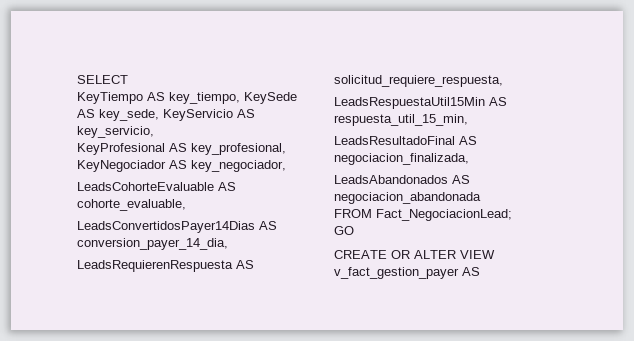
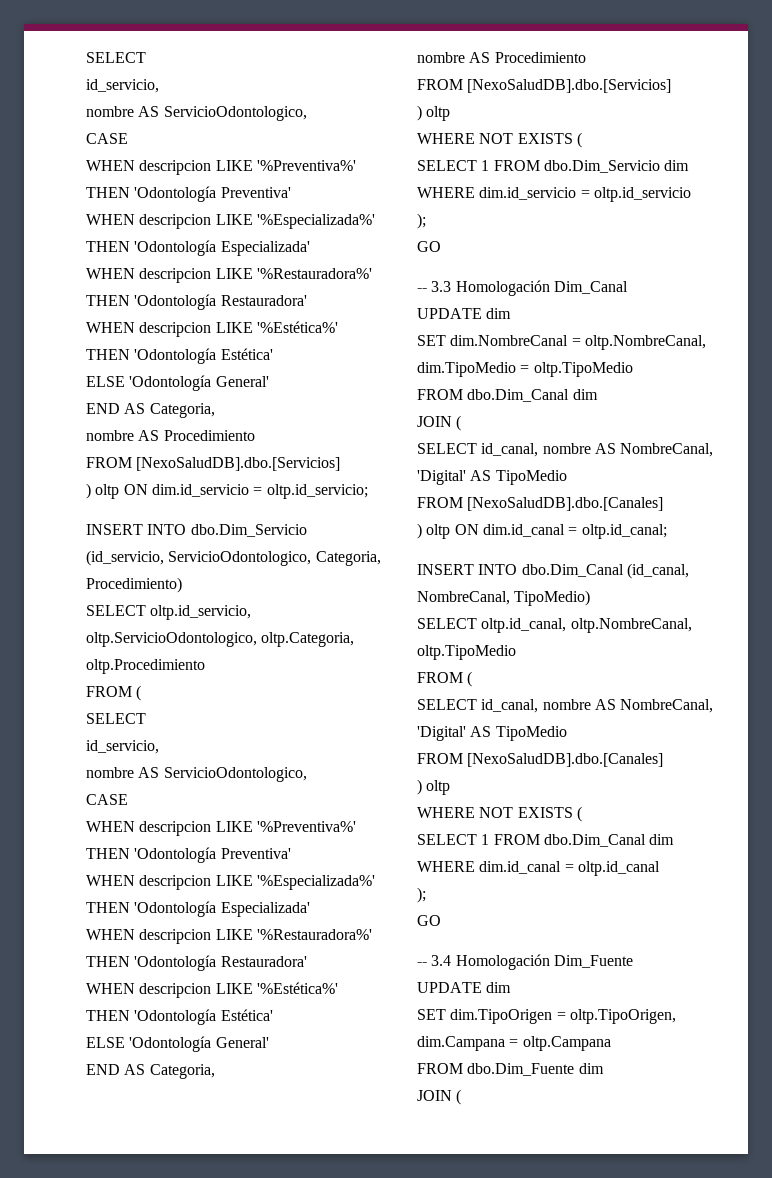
[77,75,128,84] [77,92,297,104] [77,109,255,121] [77,126,154,138] [77,143,286,155] [77,160,286,172] [77,182,236,191] [77,199,186,211] [77,221,277,233] [77,238,228,250] [77,260,254,272] [334,75,503,87] [334,97,507,109] [334,114,468,126] [334,136,477,145] [334,153,469,165] [334,175,470,184] [334,192,481,204] [334,209,512,221] [334,226,354,235] [334,250,495,259] [334,267,480,279] SELECT // KeyTiempo AS key_tiempo, KeySede AS key_sede, KeyServicio AS key_servicio, // KeyProfesional AS key_profesional, KeyNegociador AS key_negociador, // LeadsCohorteEvaluable AS cohorte_evaluable, // LeadsConvertidosPayer14Dias AS conversion_payer_14_dia, // LeadsRequierenRespuesta AS solicitud_requiere_respuesta, // LeadsRespuestaUtil15Min AS respuesta_util_15_min, // LeadsResultadoFinal AS negociacion_finalizada, // LeadsAbandonados AS negociacion_abandonada // FROM Fact_NegociacionLead; // GO // CREATE OR ALTER VIEW v_fact_gestion_payer AS -> [86,52,146,63] [86,79,159,93] [86,106,307,121] [86,133,128,144] [86,160,356,175] [86,186,291,202] [86,214,375,229] [86,240,310,256] [86,268,372,283] [86,294,307,310] [86,321,338,337] [86,348,273,364] [86,375,269,391] [86,403,215,418] [86,430,255,441] [86,457,341,471] [86,483,368,499] [86,524,307,537] [86,550,381,566] [86,577,182,593] [86,605,252,620] [86,632,355,647] [86,659,205,674] [86,685,142,701] [86,713,146,724] [86,740,159,754] [86,767,307,782] [86,794,128,805] [86,821,356,836] [86,847,291,863] [86,875,375,890] [86,901,310,917] [86,929,372,944] [86,955,307,971] [86,982,338,998] [86,1009,273,1025] [86,1036,269,1052] [86,1064,215,1079] [417,52,586,63] [417,79,672,93] [417,105,451,121] [417,132,582,148] [417,160,690,173] [417,187,691,202] [417,213,426,229] [417,241,441,252] [417,280,628,296] [417,308,512,319] [417,335,706,350] [417,362,633,377] [417,389,598,402] [417,415,462,431] [417,443,714,457] [417,470,567,485] [417,497,664,511] [417,523,667,539] [417,563,689,579] [417,590,591,606] [417,618,692,633] [417,645,516,660] [417,671,473,687] [417,699,714,713] [417,726,567,741] [417,753,664,767] [417,779,451,795] [417,806,582,822] [417,834,675,847] [417,861,660,876] [417,887,426,903] [417,915,441,926] [417,954,633,970] [417,982,512,993] [417,1009,676,1024] [417,1036,611,1051] [417,1063,604,1076] [417,1089,462,1105] SELECT // id_servicio, // nombre AS ServicioOdontologico, // CASE // WHEN descripcion LIKE '%Preventiva%' THEN 'Odontología Preventiva' // WHEN descripcion LIKE '%Especializada%' THEN 'Odontología Especializada' // WHEN descripcion LIKE '%Restauradora%' THEN 'Odontología Restauradora' // WHEN descripcion LIKE '%Estética%' THEN 'Odontología Estética' // ELSE 'Odontología General' // END AS Categoria, // nombre AS Procedimiento // FROM [NexoSaludDB].dbo.[Servicios] // ) oltp ON dim.id_servicio = oltp.id_servicio; // INSERT INTO dbo.Dim_Servicio (id_servicio, ServicioOdontologico, Categoria, Procedimiento) // SELECT oltp.id_servicio, oltp.ServicioOdontologico, oltp.Categoria, oltp.Procedimiento // FROM ( // SELECT // id_servicio, // nombre AS ServicioOdontologico, // CASE // WHEN descripcion LIKE '%Preventiva%' THEN 'Odontología Preventiva' // WHEN descripcion LIKE '%Especializada%' THEN 'Odontología Especializada' // WHEN descripcion LIKE '%Restauradora%' THEN 'Odontología Restauradora' // WHEN descripcion LIKE '%Estética%' THEN 'Odontología Estética' // ELSE 'Odontología General' // END AS Categoria, // nombre AS Procedimiento // FROM [NexoSaludDB].dbo.[Servicios] // ) oltp // WHERE NOT EXISTS ( // SELECT 1 FROM dbo.Dim_Servicio dim WHERE dim.id_servicio = oltp.id_servicio // ); // GO // -- 3.3 Homologación Dim_Canal // UPDATE dim // SET dim.NombreCanal = oltp.NombreCanal, dim.TipoMedio = oltp.TipoMedio // FROM dbo.Dim_Canal dim // JOIN ( // SELECT id_canal, nombre AS NombreCanal, 'Digital' AS TipoMedio // FROM [NexoSaludDB].dbo.[Canales] // ) oltp ON dim.id_canal = oltp.id_canal; // INSERT INTO dbo.Dim_Canal (id_canal, NombreCanal, TipoMedio) // SELECT oltp.id_canal, oltp.NombreCanal, oltp.TipoMedio // FROM ( // SELECT id_canal, nombre AS NombreCanal, 'Digital' AS TipoMedio // FROM [NexoSaludDB].dbo.[Canales] // ) oltp // WHERE NOT EXISTS ( // SELECT 1 FROM dbo.Dim_Canal dim WHERE dim.id_canal = oltp.id_canal // ); // GO // -- 3.4 Homologación Dim_Fuente // UPDATE dim // SET dim.TipoOrigen = oltp.TipoOrigen, dim.Campana = oltp.Campana // FROM dbo.Dim_Fuente dim // JOIN (

